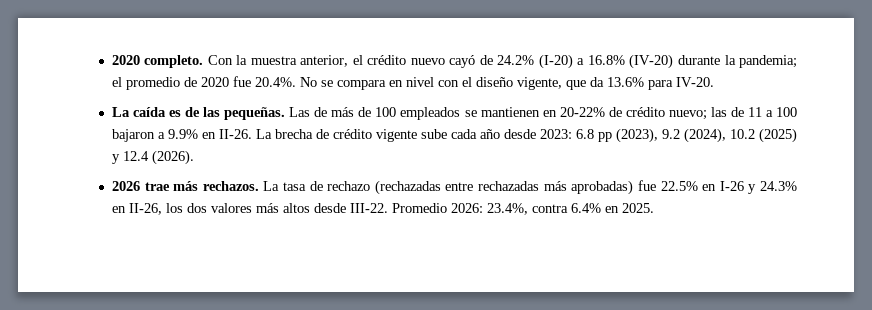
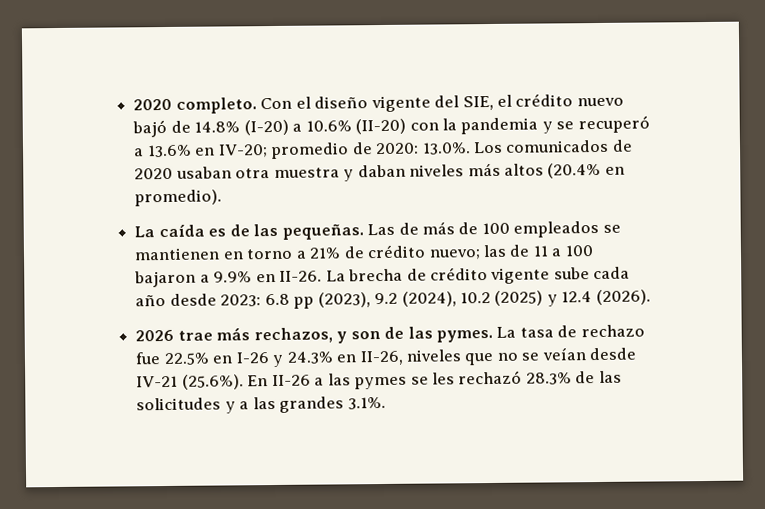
[236,54,798,69] [111,76,714,90] la muestra anterior, el crédito nuevo cayó de 24.2% (I-20) a 16.8% (IV-20) durante la pandemia; el promedio de 2020 fue 20.4%. No se compara en nivel con el diseño vigente, que da 13.6% para IV-20. -> [295,93,624,113] [132,115,650,138] [134,139,633,160] [134,162,625,182] [134,189,223,207] el diseño vigente del SIE, el crédito nuevo bajó de 14.8% (I-20) a 10.6% (II-20) con la pandemia y se recuperó a 13.6% en IV-20; promedio de 2020: 13.0%. Los comunicados de 2020 usaban otra muestra y daban niveles más altos (20.4% en promedio).
[559,107,605,117] 20-22% -> [246,247,342,260] torno a 21%
[202,180,634,195] rechazos. La tasa de rechazo (rechazadas entre rechazadas más aprobadas) -> [253,324,645,344] rechazos, y son de las pymes. La tasa de rechazo
[165,203,654,215] los dos valores más altos desde III-22. Promedio 2026: 23.4%, contra 6.4% en 2025. -> [405,347,637,366] [136,370,622,390] [136,396,386,414] niveles que no se veían desde IV-21 (25.6%). En II-26 a las pymes se les rechazó 28.3% de las solicitudes y a las grandes 3.1%.

